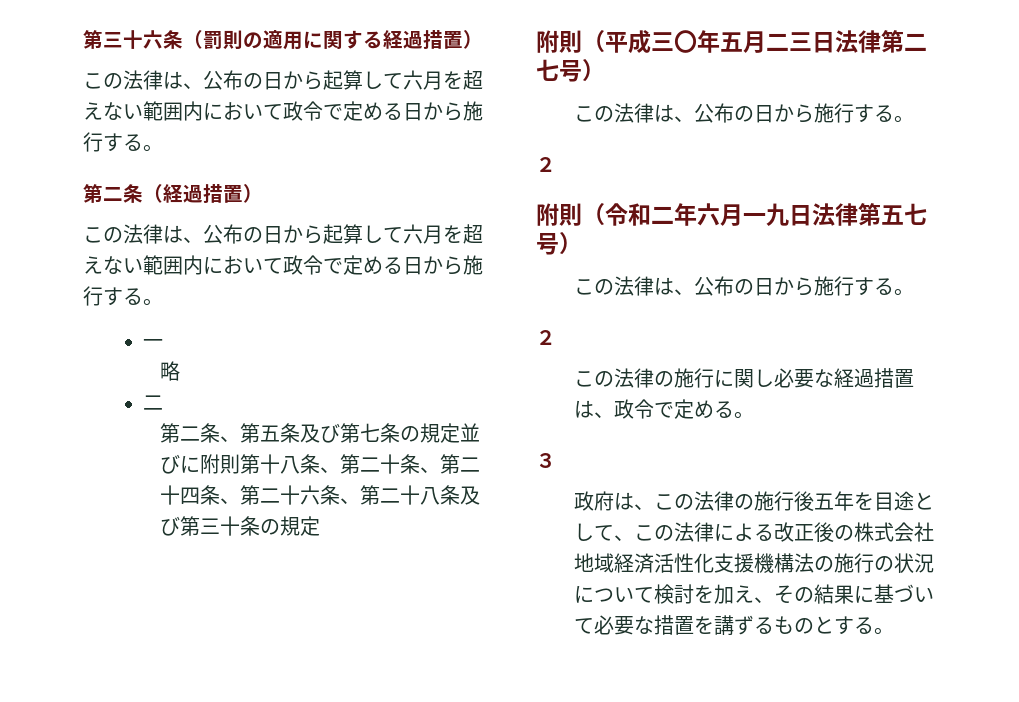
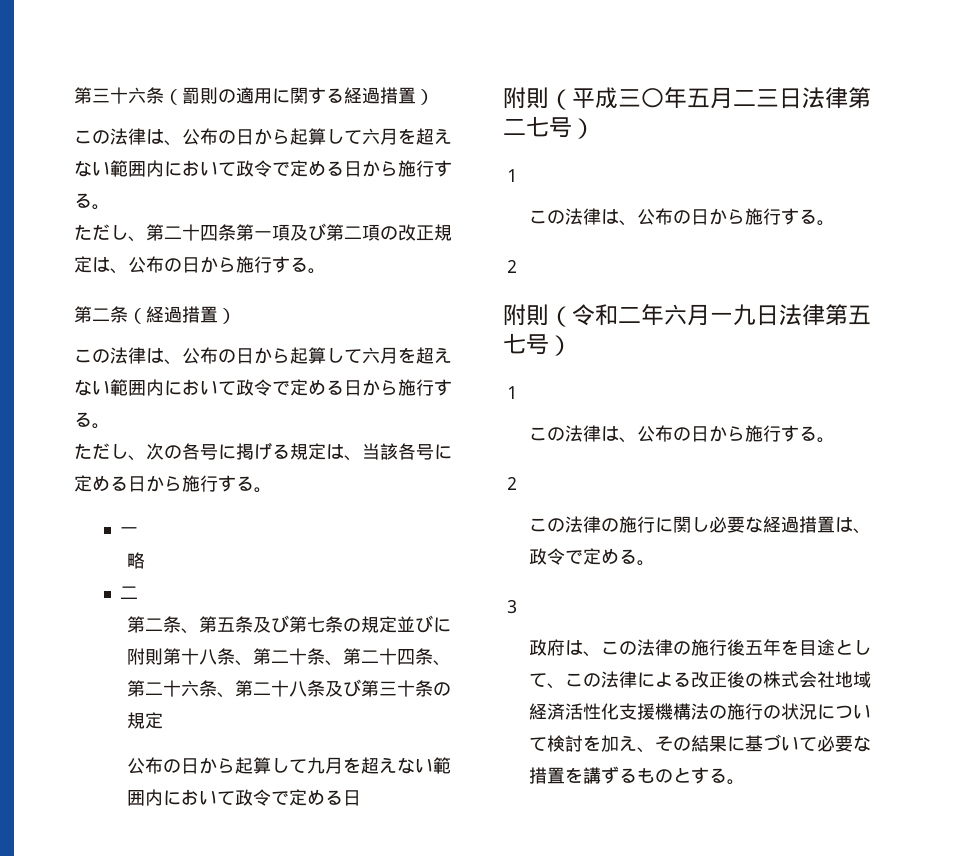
(163, 148) none -> [74,223,452,242] [74,256,326,274] // ただし、第二十四条第一項及び第二項の改正規定は、公布の日から施行する。
(163, 302) none -> [74,442,452,461] [74,475,272,493] // ただし、次の各号に掲げる規定は、当該各号に定める日から施行する。
(320, 526) none -> [126,757,451,774] [126,789,361,806] // 公布の日から起算して九月を超えない範囲内において政令で定める日
(605, 70) none -> [503,169,521,182] // １
(582, 243) none -> [503,386,521,399] // １

